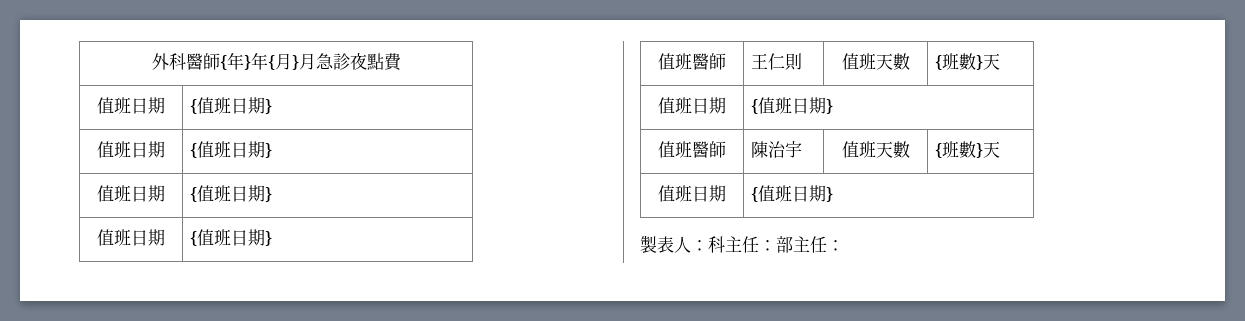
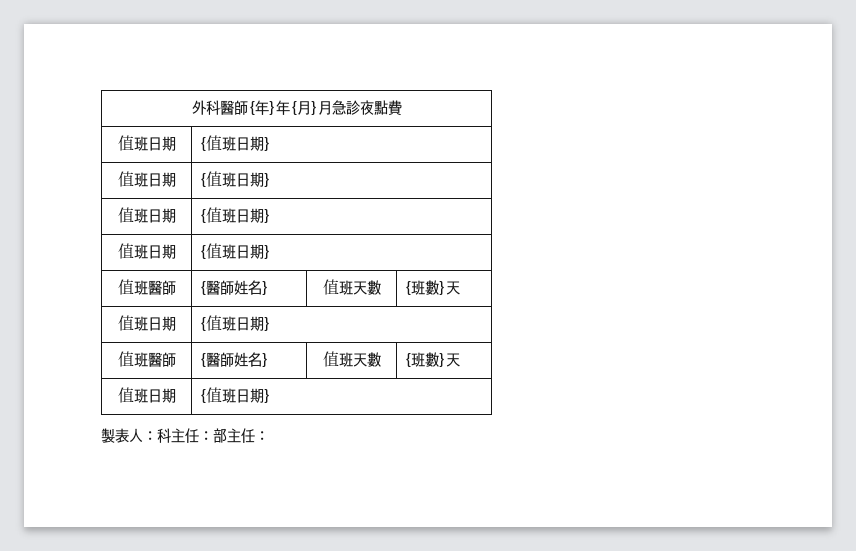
[751,53,803,71] 王仁則 -> [198,280,269,295] {醫師姓名}
[751,141,803,158] 陳治宇 -> [198,352,269,367] {醫師姓名}

